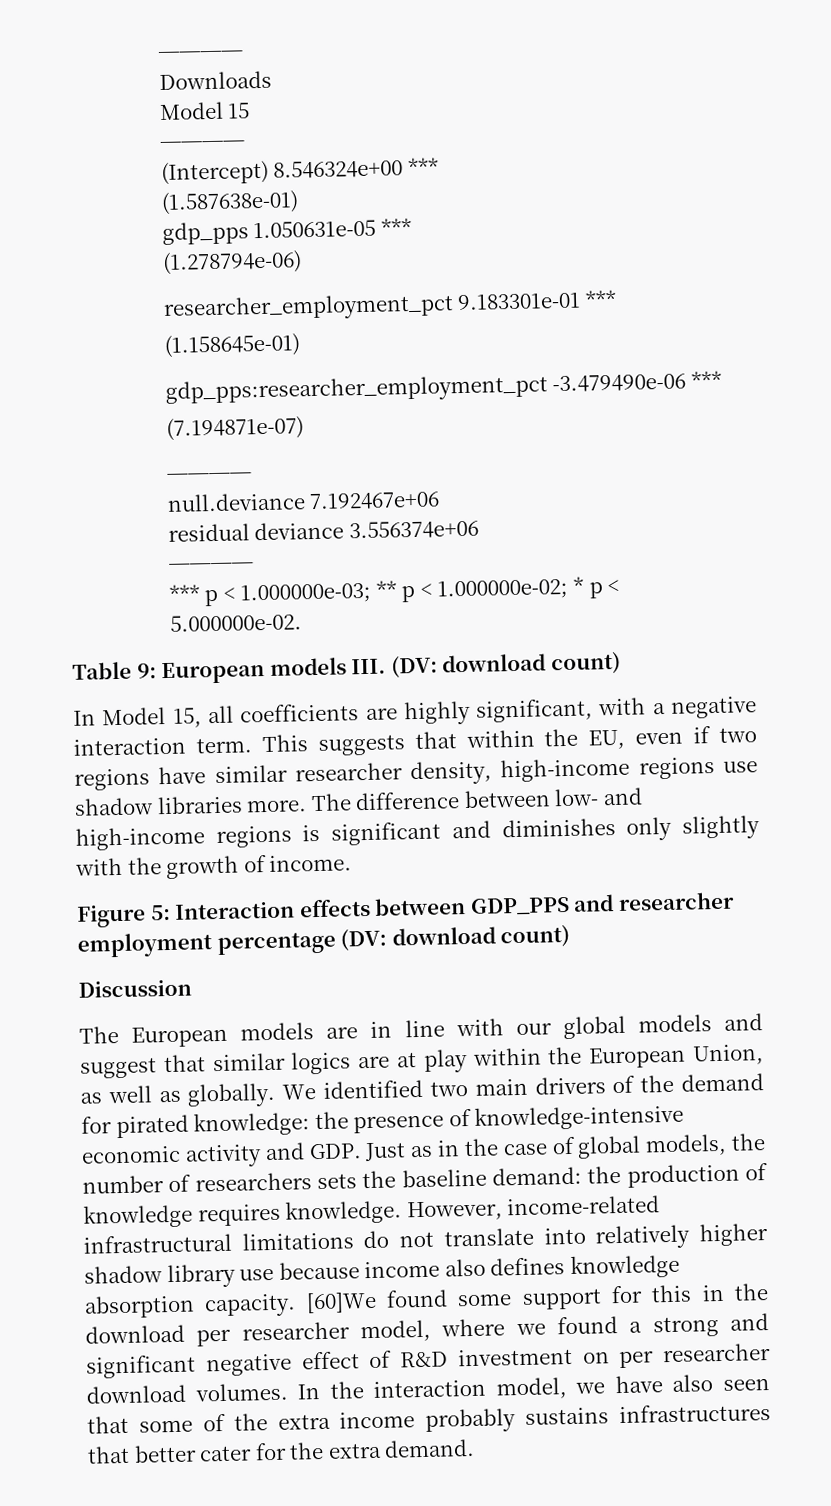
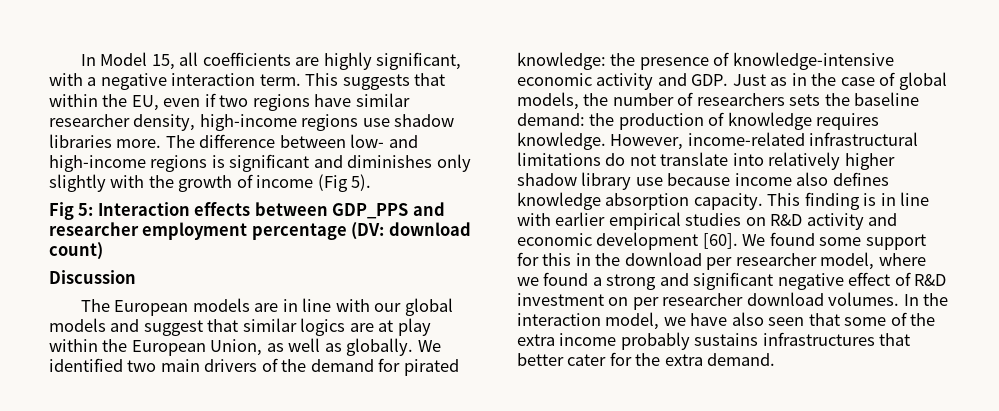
[157,50,244,61] [158,70,272,91] [158,101,251,121] [159,140,245,151] [160,157,439,186] [160,190,299,215] [161,217,412,245] [161,250,302,275] [162,289,617,322] [163,333,300,358] [164,370,722,405] [165,416,304,441] [166,472,252,482] [166,491,441,512] [167,519,479,542] [168,562,254,572] [168,576,621,607] [169,613,302,632] [72,651,621,685] ──── // Downloads // Model 15 // ──── // (Intercept) 8.546324e+00 *** // (1.587638e-01) // gdp_pps 1.050631e-05 *** // (1.278794e-06) // researcher_employment_pct 9.183301e-01 *** // (1.158645e-01) // gdp_pps:researcher_employment_pct -3.479490e-06 *** // (7.194871e-07) // ──── // null.deviance 7.192467e+06 // residual deviance 3.556374e+06 // ──── // *** p < 1.000000e-03; ** p < 1.000000e-02; * p < 5.000000e-02. // Table 9: European models III. (DV: download count) // -> (81, 60) none
[269,854,353,872] [76,904,146,928] income. // Figure -> [256,174,372,192] [49,202,74,220] income (Fig 5). // Fig
[305,1291,377,1314] [60]We -> [767,192,930,210] [517,212,898,230] [517,232,766,250] This finding is in line with earlier empirical studies on R&D activity and economic development [60]. We

